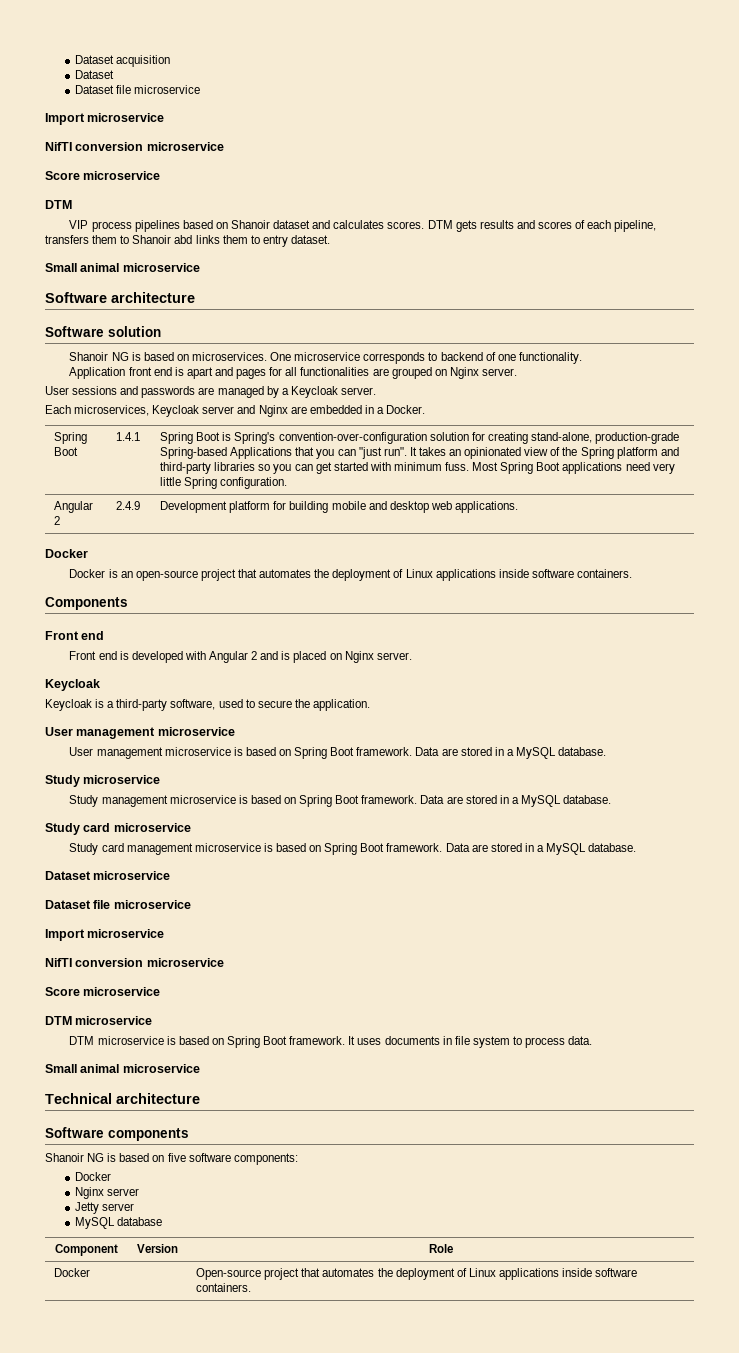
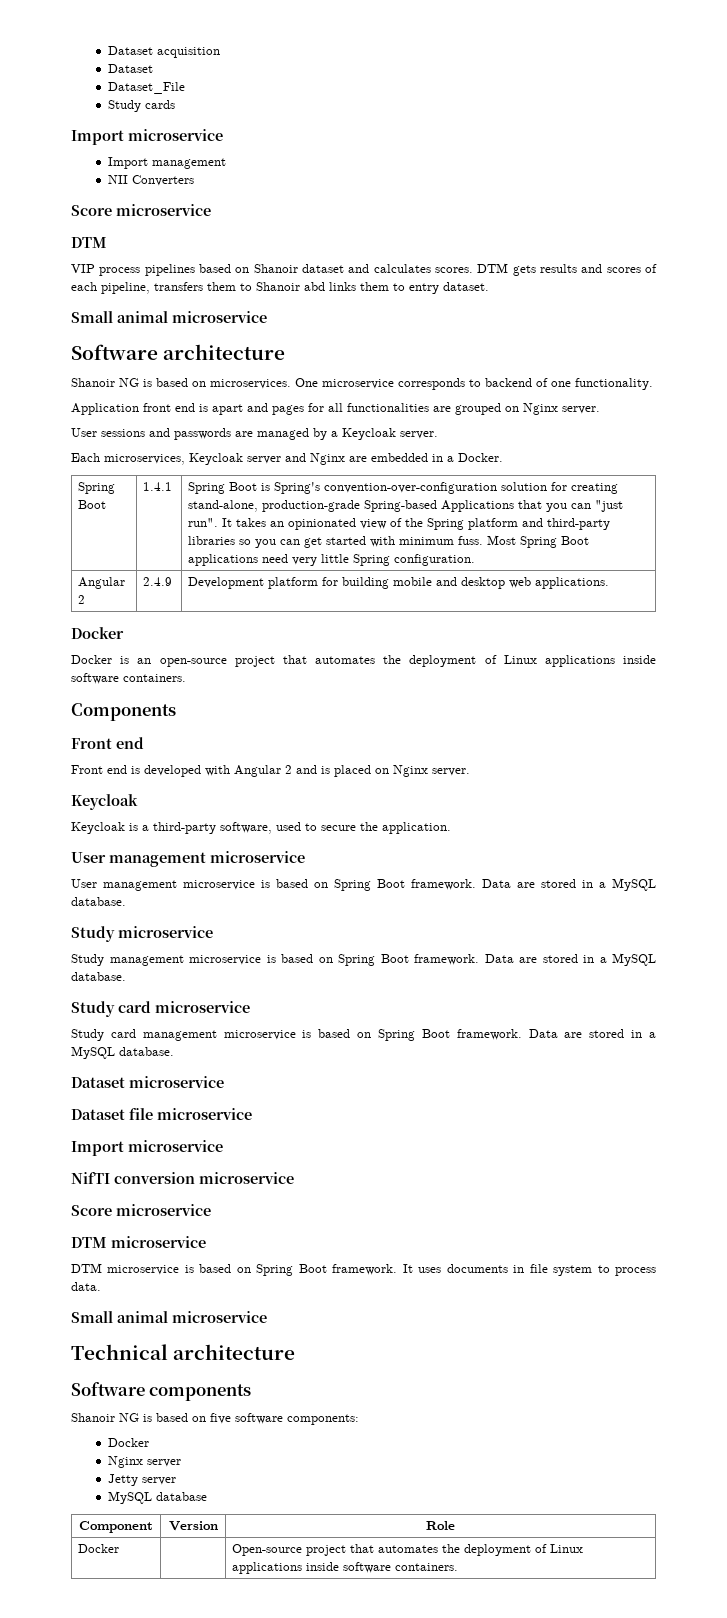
[75,85,201,94] [45,113,165,125] [45,142,224,151] Dataset file microservice // Import microservice // NifTI conversion microservice -> [107,82,185,94] [107,100,175,112] [71,129,223,145] [107,157,226,169] [107,175,194,186] Dataset_File // Study cards // Import microservice // Import management // NII Converters
[45,326,161,337] // Software solution -> (286, 352) none

